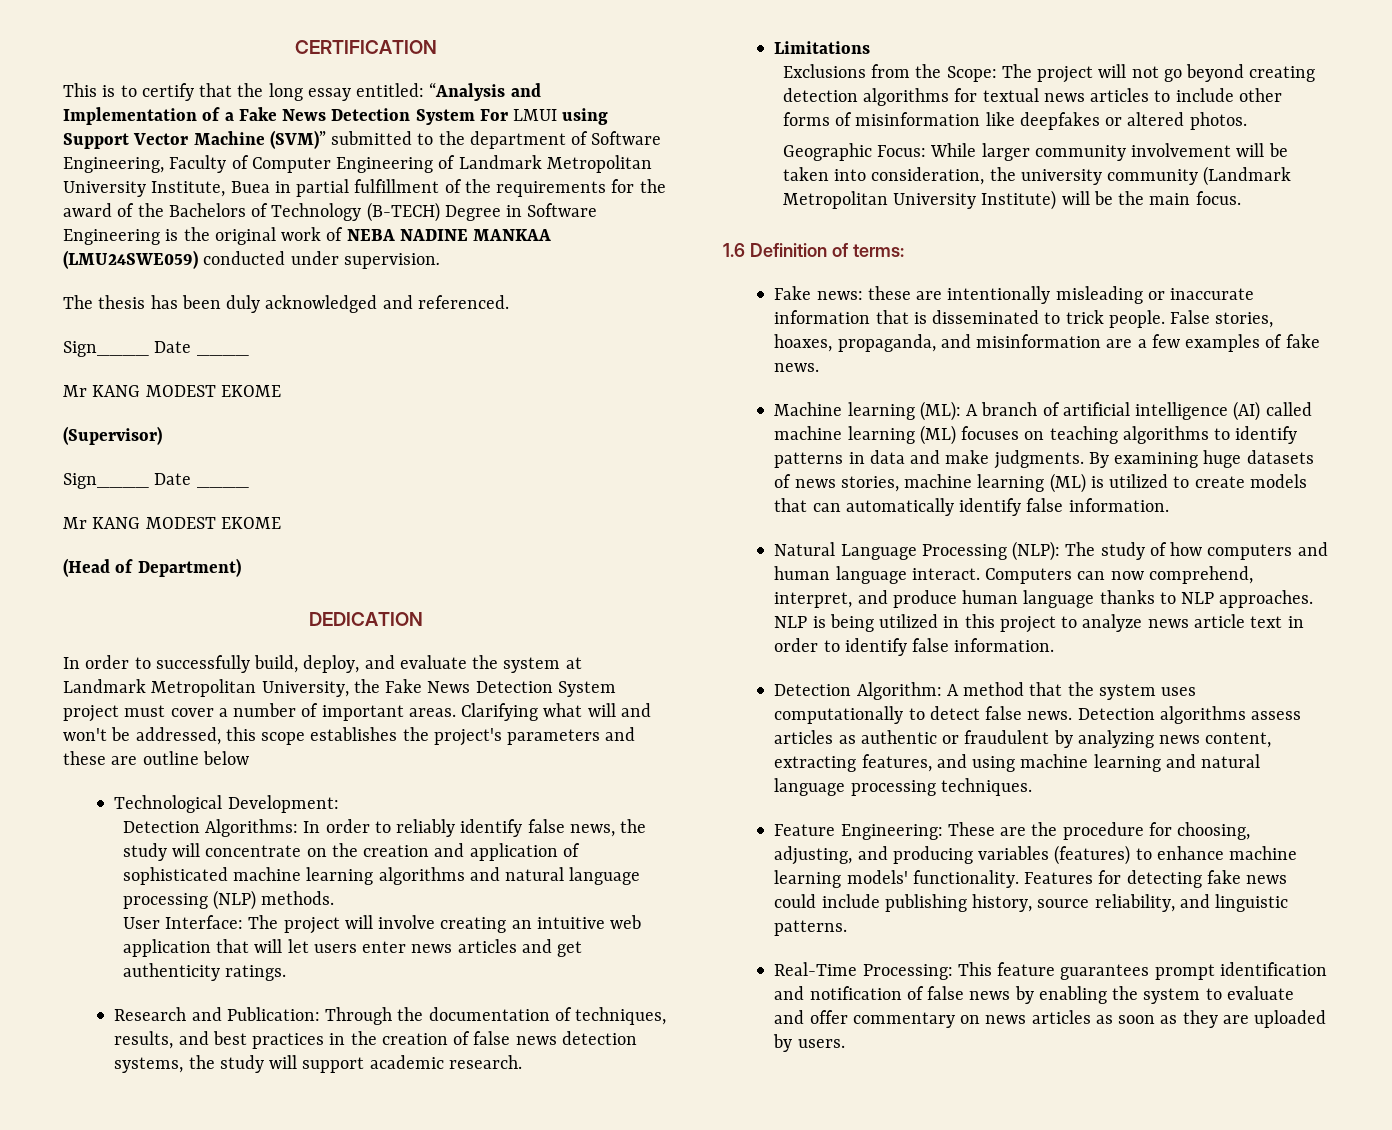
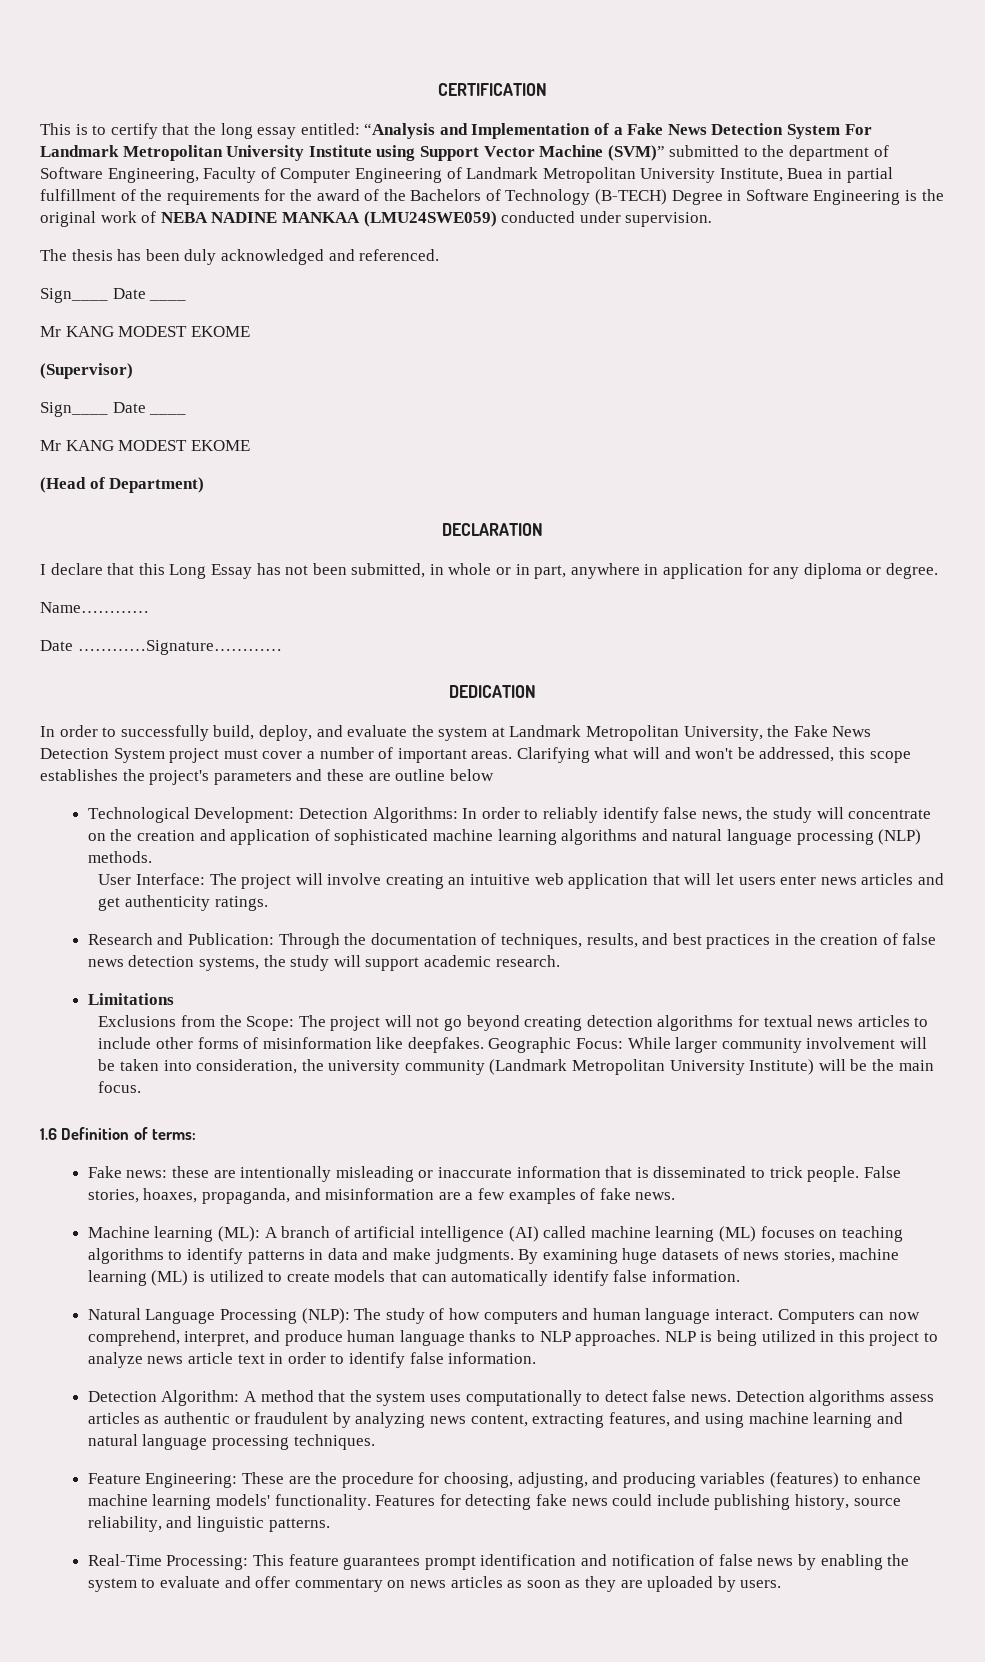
[513,109,558,121] LMUI -> [40,145,372,161] Landmark Metropolitan University Institute
(241, 567) none -> [442,523,544,536] [40,563,938,579] [40,602,149,613] [40,640,282,655] // DECLARATION // I declare that this Long Essay has not been submitted, in whole or in part, anywhere in application for any diploma or degree. // Name………… // Date …………Signature…………
(339, 804) // -> (295, 815) none
[1019,112,1247,130] deepfakes or altered photos. // -> [407,1037,484,1053] deepfakes.

